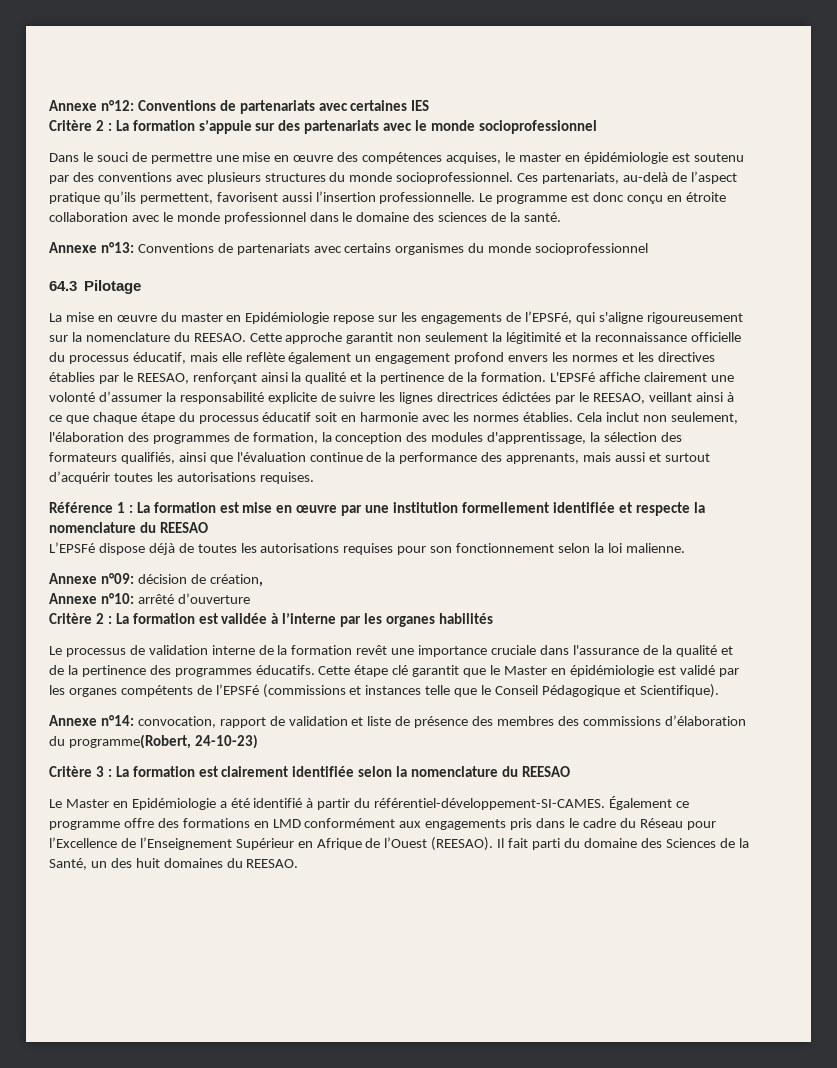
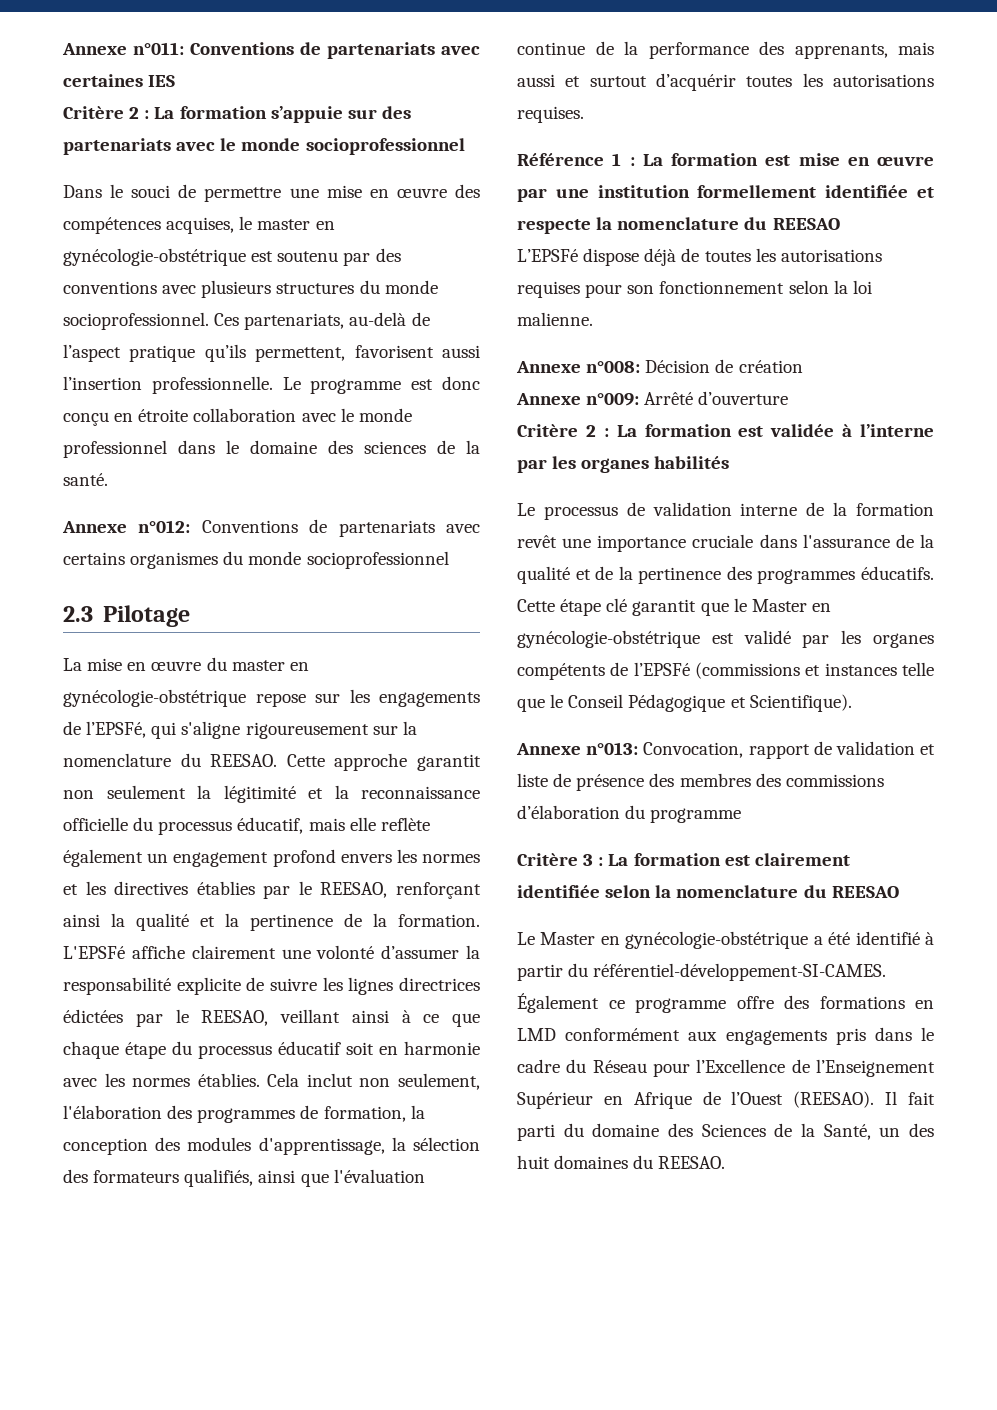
[49,100,134,111] Annexe n°12: -> [62,42,184,55] Annexe n°011:
[583,152,668,164] épidémiologie -> [63,248,246,266] gynécologie-obstétrique
[100,242,134,253] n°13: -> [138,520,191,533] n°012:
[49,281,77,291] 64.3 -> [63,606,93,622] 2.3
[245,312,330,324] Epidémiologie -> [63,689,246,707] gynécologie-obstétrique
[100,573,263,587] [49,593,174,604] n°09: décision de création, // Annexe n°10: arrêté -> [586,359,803,373] [516,392,694,406] n°008: Décision de création // Annexe n°009: Arrêté
[569,665,654,677] épidémiologie -> [517,630,700,648] gynécologie-obstétrique
[100,715,216,728] n°14: convocation, -> [586,742,744,758] n°013: Convocation,
[68,734,258,749] programme(Robert, 24-10-23) -> [650,808,742,823] programme
[131,798,216,810] Epidémiologie -> [625,931,809,949] gynécologie-obstétrique

